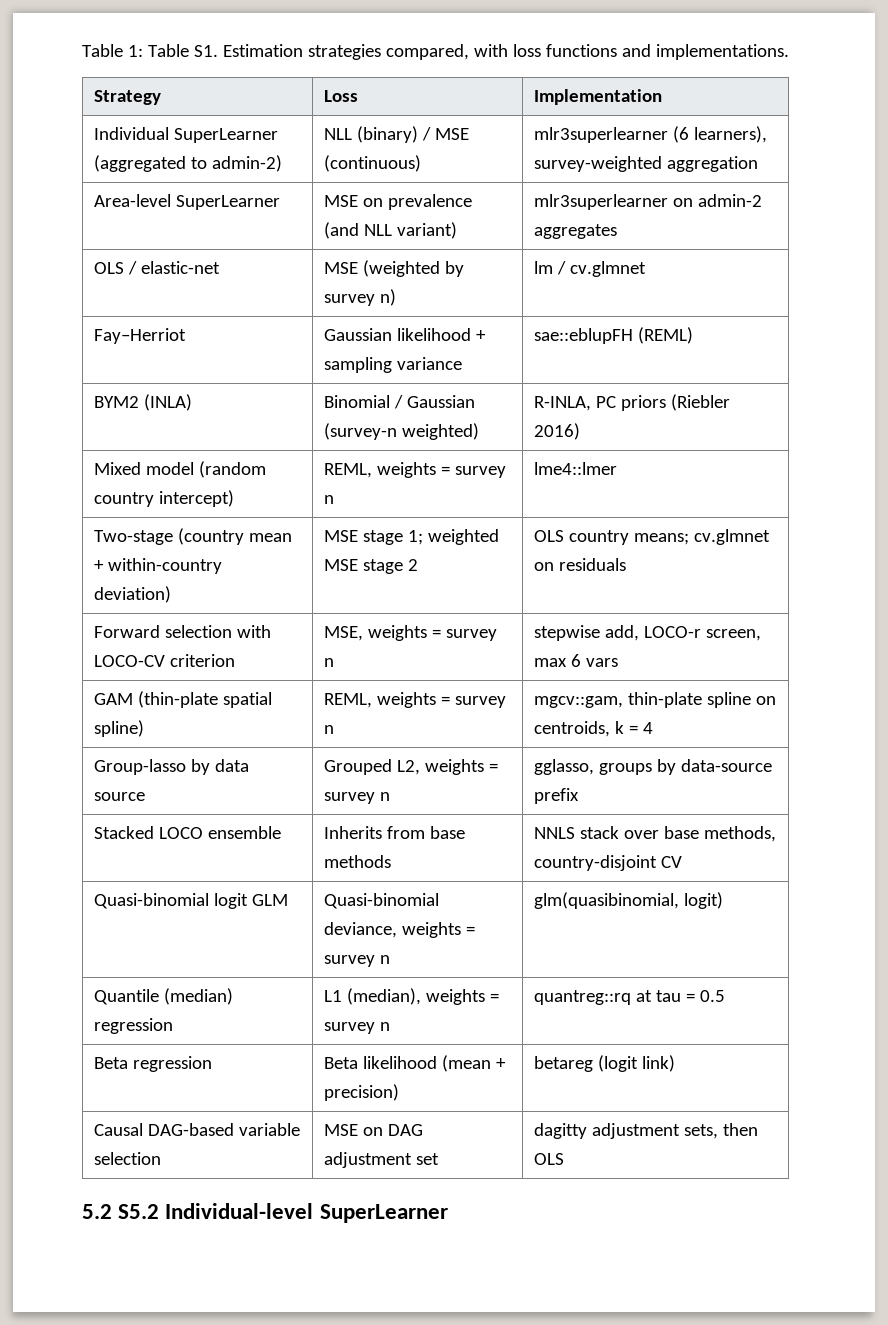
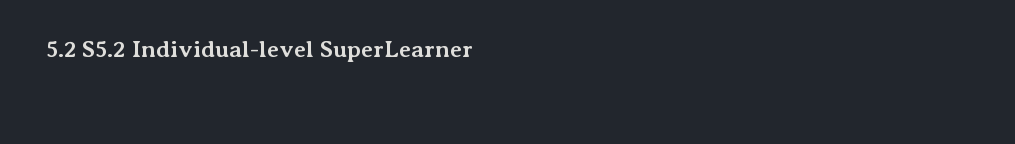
[82,44,789,60] [93,90,161,105] [323,90,358,102] [533,89,662,105] [93,127,278,143] [93,155,282,172] [323,126,469,143] [323,155,421,172] [533,126,767,143] [533,156,758,172] [93,194,280,210] [323,194,472,210] [323,222,457,239] [533,194,762,210] [533,224,617,239] [93,261,220,275] [323,260,464,277] [323,289,396,306] [533,261,646,277] [93,328,186,344] [323,328,486,341] [323,357,462,373] [533,327,693,344] [93,394,192,411] [323,395,475,409] [323,423,479,440] [533,394,730,411] [533,423,580,440] [93,461,266,478] [93,490,234,507] [323,462,506,478] [323,495,334,504] [533,462,617,475] [93,528,292,545] [93,558,222,574] [93,586,171,603] [323,529,499,545] [323,559,418,574] [533,529,770,545] [533,558,626,571] [93,625,271,638] [93,654,235,667] [323,625,497,641] [323,658,334,667] [533,625,761,641] [533,654,618,667] [93,691,272,708] [93,720,144,737] [323,692,506,708] [323,725,334,734] [533,692,776,708] [533,721,653,737] [93,759,249,775] [93,792,145,801] [323,759,498,775] [323,792,390,804] [533,759,772,775] [533,788,579,804] [93,826,281,839] [323,826,465,839] [323,855,391,868] [533,826,776,842] [533,855,682,871] [93,893,288,909] [323,893,439,909] [323,922,475,938] [323,955,390,967] [533,892,723,909] [93,988,233,1005] [93,1018,173,1034] [323,988,499,1005] [323,1022,390,1034] [533,990,725,1005] [93,1056,212,1072] [323,1055,506,1072] [323,1084,399,1101] [533,1055,675,1072] [93,1123,300,1136] [93,1152,161,1165] [323,1124,423,1136] [323,1152,439,1168] [533,1123,758,1139] [533,1153,564,1165] Table 1: Table S1. Estimation strategies compared, with loss functions and implementations. // Strategy | Loss | Implementation // Individual SuperLearner (aggregated to admin-2) | NLL (binary) / MSE (continuous) | mlr3superlearner (6 learners), survey-weighted aggregation // Area-level SuperLearner | MSE on prevalence (and NLL variant) | mlr3superlearner on admin-2 aggregates // OLS / elastic-net | MSE (weighted by survey n) | lm / cv.glmnet // Fay–Herriot | Gaussian likelihood + sampling variance | sae::eblupFH (REML) // BYM2 (INLA) | Binomial / Gaussian (survey-n weighted) | R-INLA, PC priors (Riebler 2016) // Mixed model (random country intercept) | REML, weights = survey n | lme4::lmer // Two-stage (country mean + within-country deviation) | MSE stage 1; weighted MSE stage 2 | OLS country means; cv.glmnet on residuals // Forward selection with LOCO-CV criterion | MSE, weights = survey n | stepwise add, LOCO-r screen, max 6 vars // GAM (thin-plate spatial spline) | REML, weights = survey n | mgcv::gam, thin-plate spline on centroids, k = 4 // Group-lasso by data source | Grouped L2, weights = survey n | gglasso, groups by data-source prefix // Stacked LOCO ensemble | Inherits from base methods | NNLS stack over base methods, country-disjoint CV // Quasi-binomial logit GLM | Quasi-binomial deviance, weights = survey n | glm(quasibinomial, logit) // Quantile (median) regression | L1 (median), weights = survey n | quantreg::rq at tau = 0.5 // Beta regression | Beta likelihood (mean + precision) | betareg (logit link) // Causal DAG-based variable selection | MSE on DAG adjustment set | dagitty adjustment sets, then OLS // -> (46, 49) none

